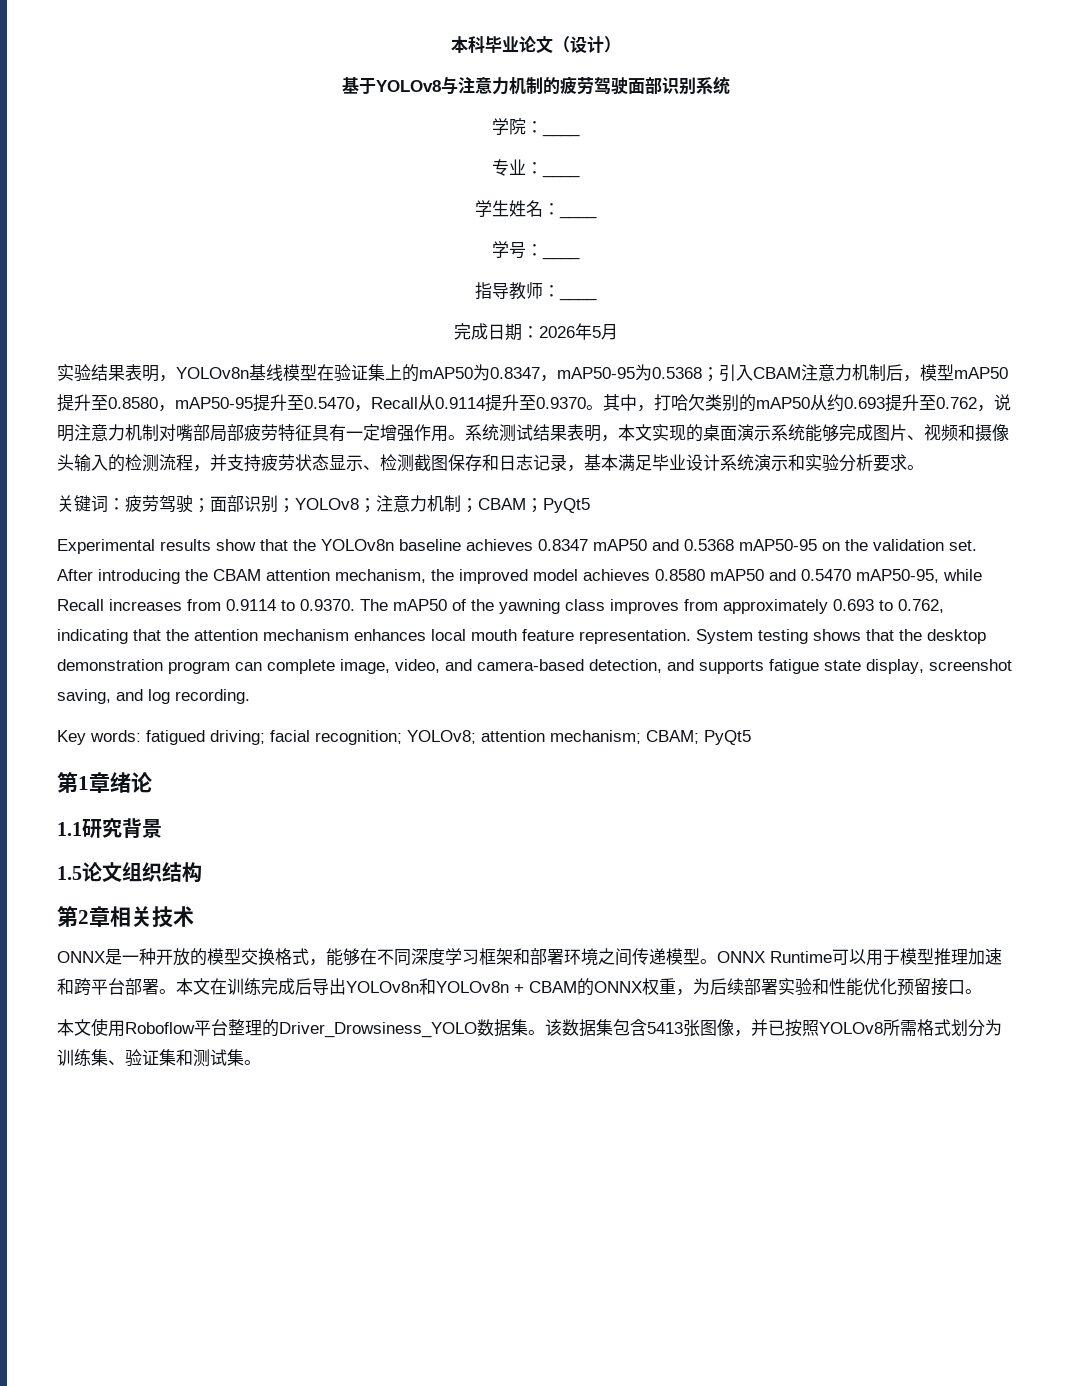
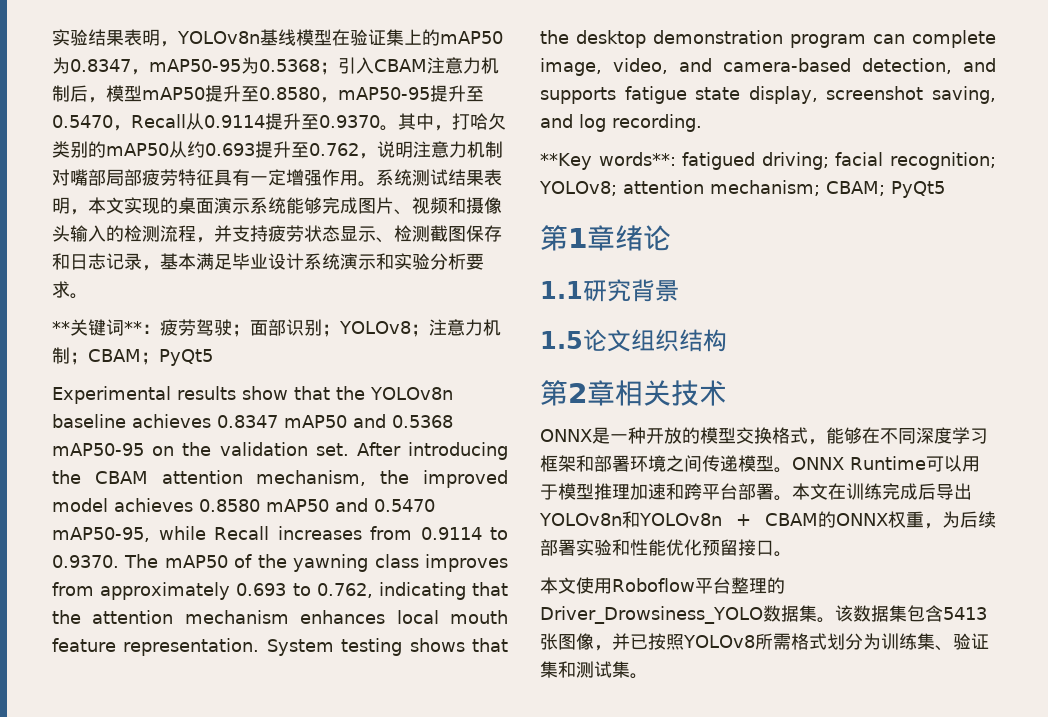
[450,36,621,54] [341,76,730,95] [492,118,543,135] [542,133,580,137] [492,159,543,176] [542,174,580,178] [475,200,560,217] [559,215,597,219] [492,241,543,259] [542,256,580,260] [475,282,560,300] [559,297,597,301] [453,323,618,341] 本科毕业论文（设计） // 基于YOLOv8与注意力机制的疲劳驾驶面部识别系统 // 学院：____ // 专业：____ // 学生姓名：____ // 学号：____ // 指导教师：____ // 完成日期：2026年5月 // -> (52, 37) none
[57,495,108,512] 关键词 -> [52,319,142,336] **关键词**
[57,730,141,745] Key words: -> [540,152,676,170] **Key words**:

